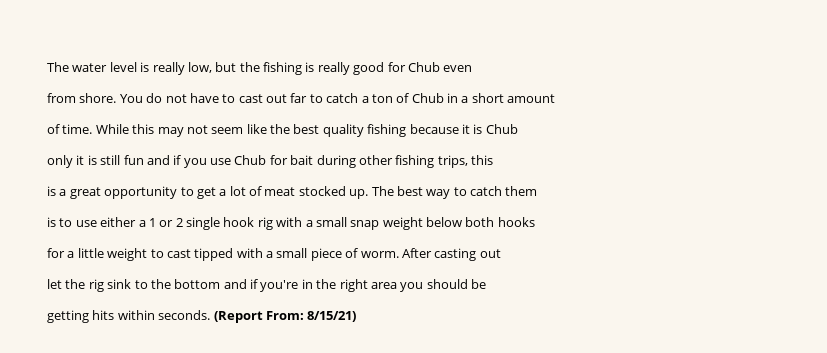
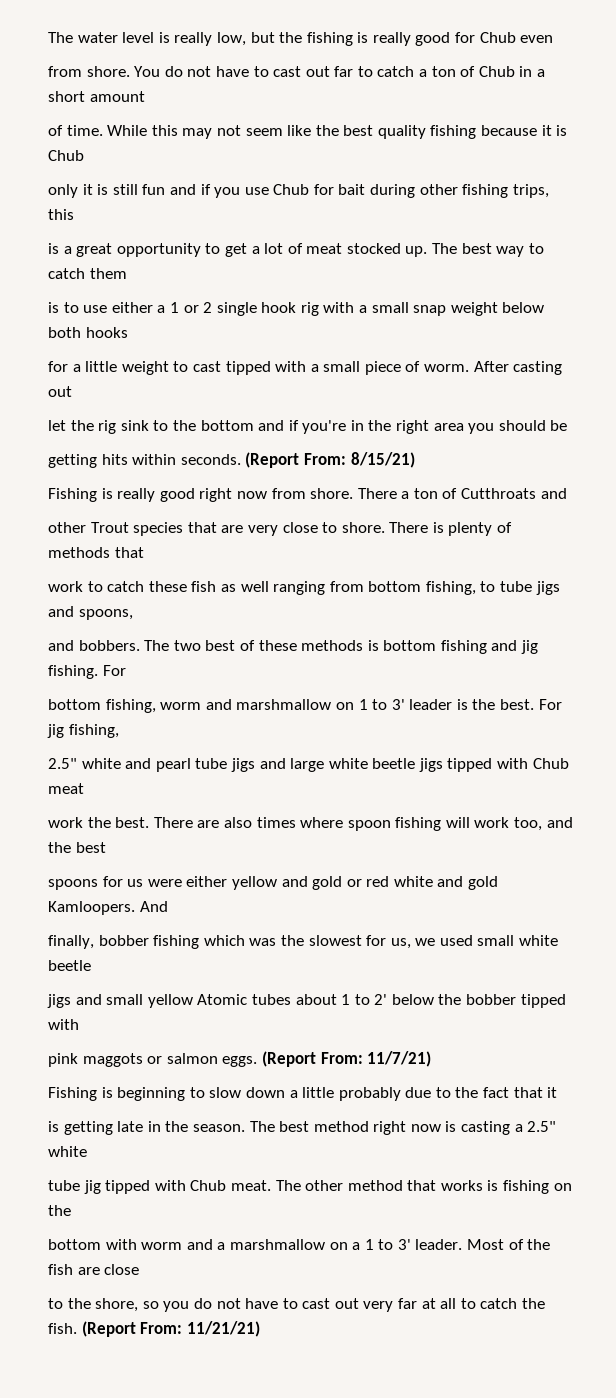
(357, 316) none -> [48,488,567,502] [48,522,513,536] [48,547,144,558] [48,581,560,595] [48,606,133,620] [48,640,539,654] [48,665,126,679] [48,699,562,713] [47,724,119,738] [48,758,569,772] [48,783,84,794] [48,817,573,831] [48,842,106,853] [48,876,499,890] [48,901,168,915] [48,935,559,949] [48,960,91,971] [47,994,566,1008] [48,1019,79,1030] [48,1051,432,1067] [48,1087,558,1101] [48,1121,557,1135] [48,1146,87,1157] [48,1180,572,1194] [48,1205,71,1216] [48,1239,551,1250] [48,1264,140,1275] [48,1298,546,1312] [48,1321,260,1337] // Fishing is really good right now from shore. There a ton of Cutthroats and // other Trout species that are very close to shore. There is plenty of methods that // work to catch these fish as well ranging from bottom fishing, to tube jigs and spoons, // and bobbers. The two best of these methods is bottom fishing and jig fishing. For // bottom fishing, worm and marshmallow on 1 to 3' leader is the best. For jig fishing, // 2.5" white and pearl tube jigs and large white beetle jigs tipped with Chub meat // work the best. There are also times where spoon fishing will work too, and the best // spoons for us were either yellow and gold or red white and gold Kamloopers. And // finally, bobber fishing which was the slowest for us, we used small white beetle // jigs and small yellow Atomic tubes about 1 to 2' below the bobber tipped with // pink maggots or salmon eggs. (Report From: 11/7/21) // Fishing is beginning to slow down a little probably due to the fact that it // is getting late in the season. The best method right now is casting a 2.5" white // tube jig tipped with Chub meat. The other method that works is fishing on the // bottom with worm and a marshmallow on a 1 to 3' leader. Most of the fish are close // to the shore, so you do not have to cast out very far at all to catch the fish. (Report From: 11/21/21)

